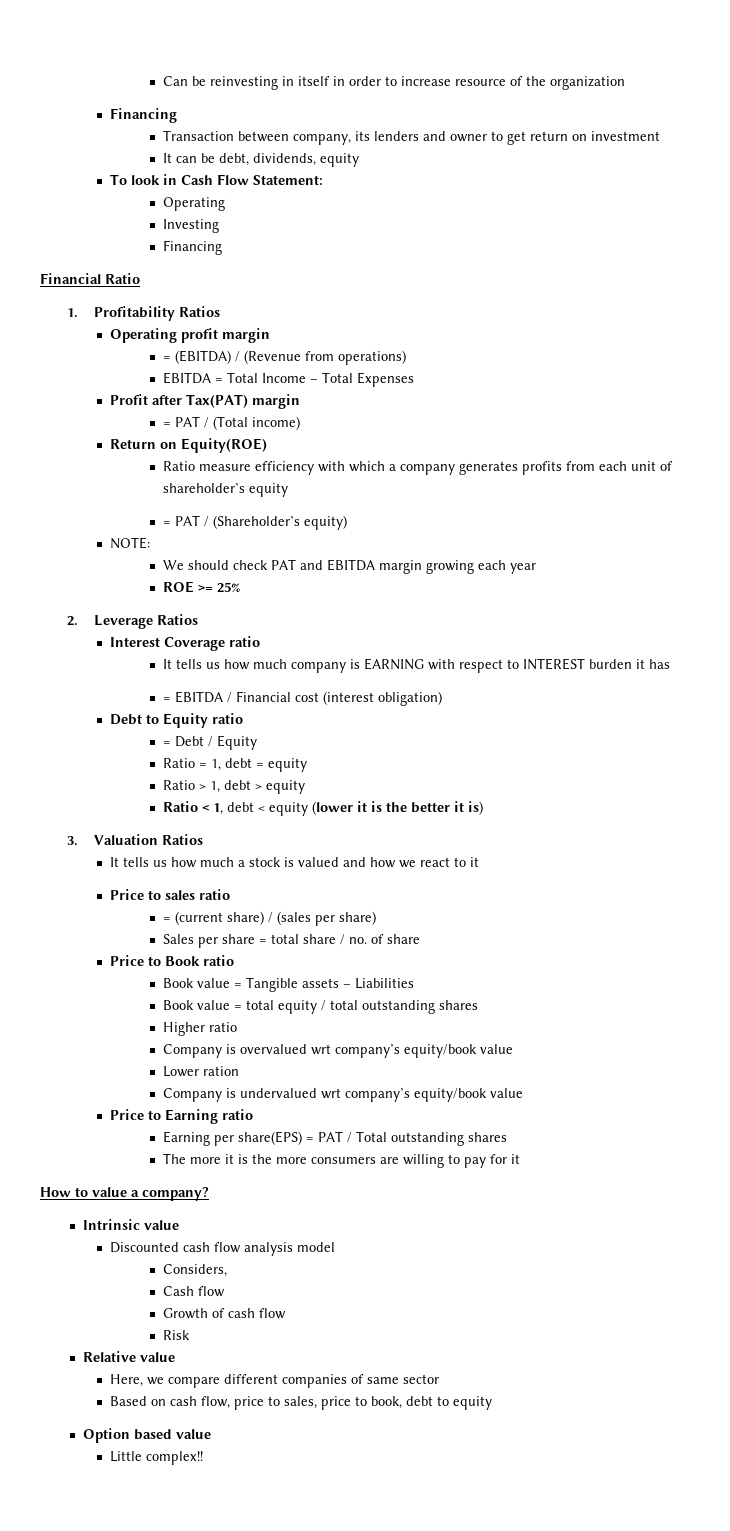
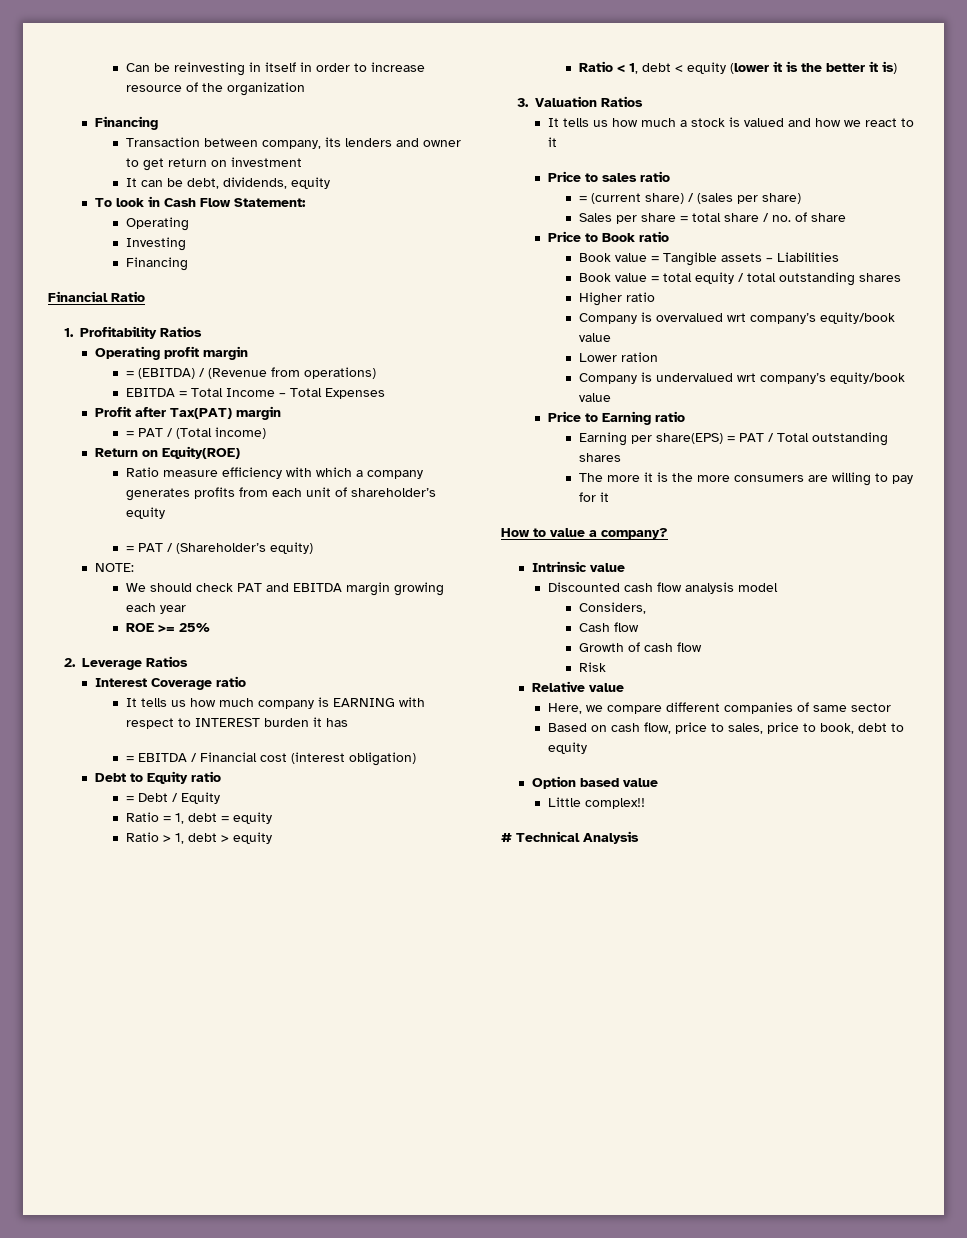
(203, 1458) none -> [501,831,639,844] // # Technical Analysis

